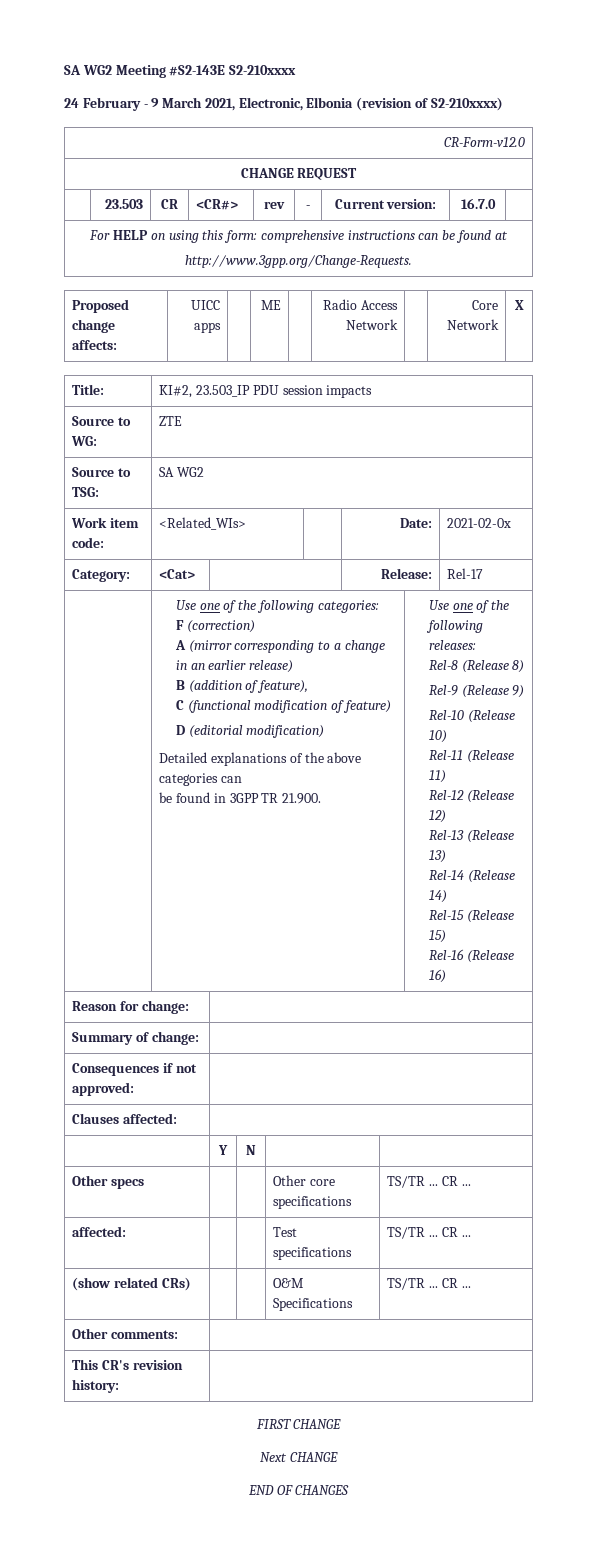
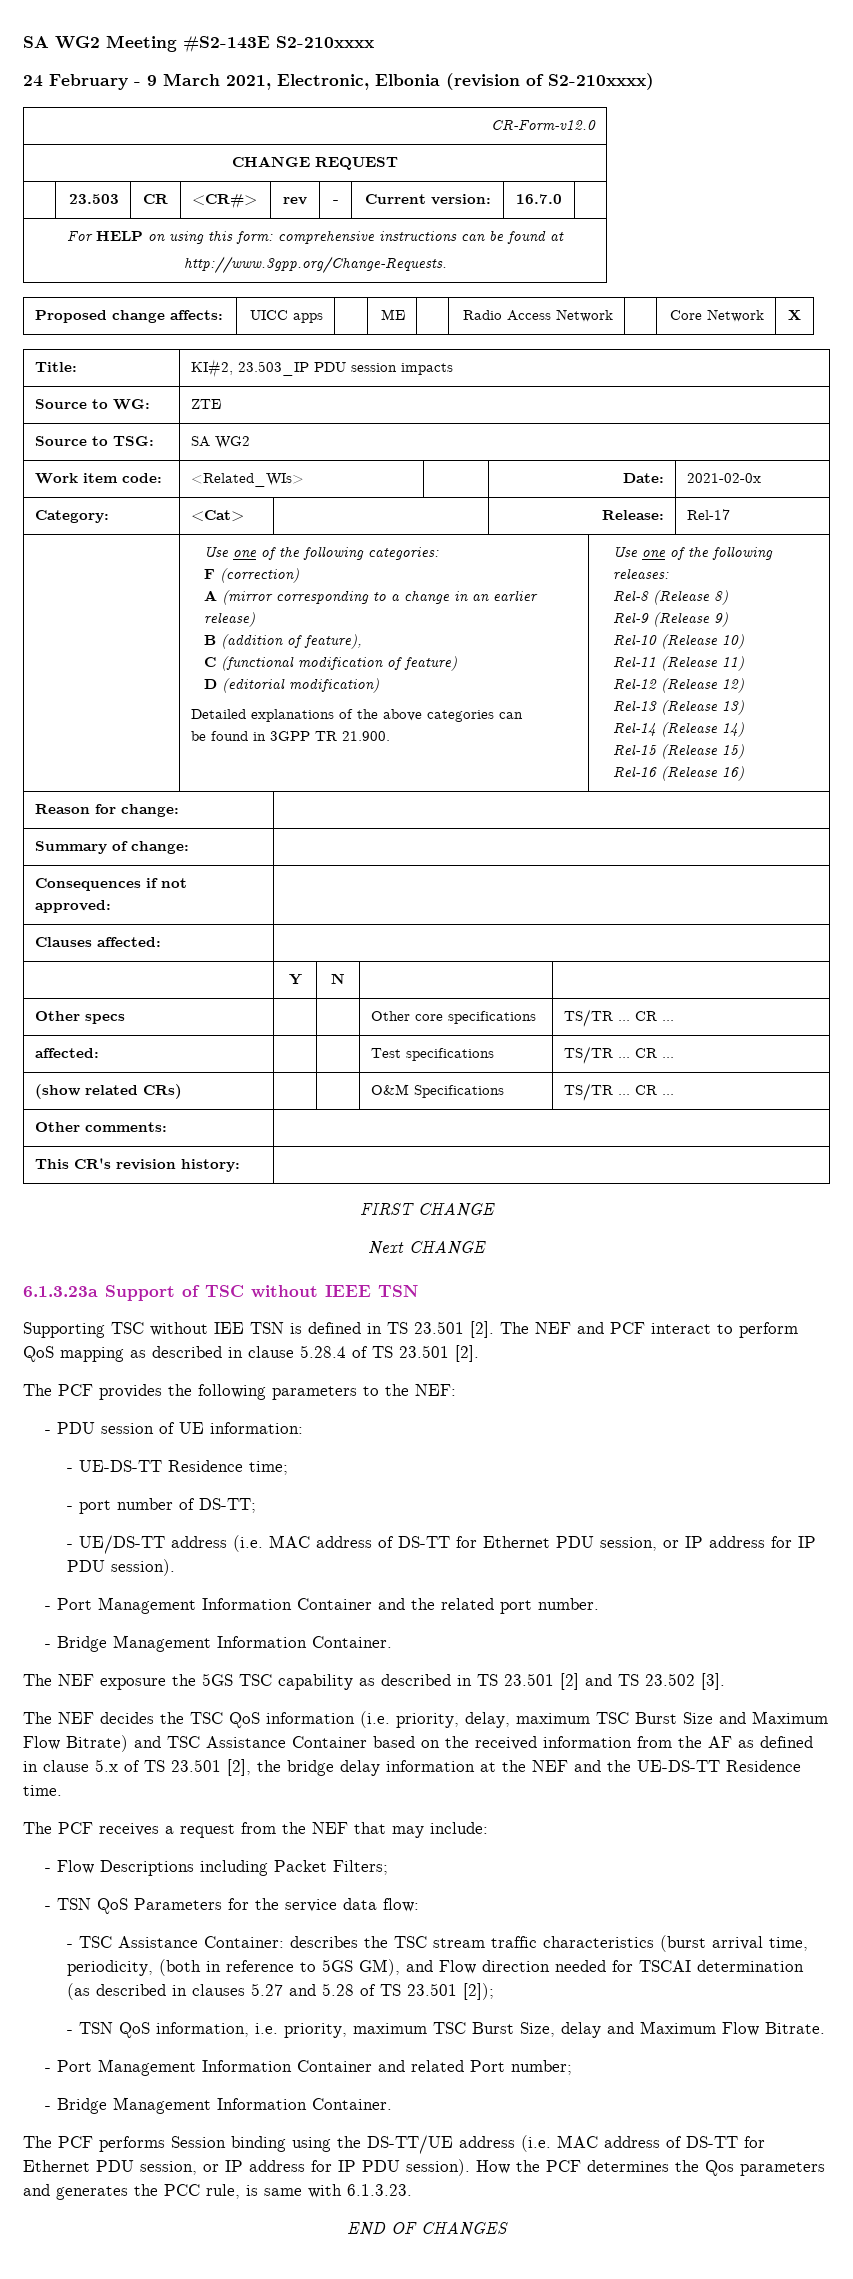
(338, 1457) none -> [23,1285,418,1301] [23,1321,798,1338] [23,1345,479,1362] [23,1384,456,1400] [44,1422,303,1434] [66,1460,288,1475] [66,1498,256,1514] [66,1535,816,1554] [66,1559,175,1576] [44,1597,599,1614] [44,1635,392,1652] [23,1673,725,1690] [23,1711,828,1728] [23,1735,813,1752] [23,1759,801,1776] [23,1785,62,1796] [23,1822,488,1838] [44,1860,388,1876] [44,1898,419,1914] [66,1935,808,1952] [66,1959,804,1976] [66,1983,494,2000] [66,2021,825,2038] [44,2059,572,2076] [44,2097,392,2114] [23,2135,765,2154] [23,2159,825,2176] [23,2184,412,2200] // 6.1.3.23a Support of TSC without IEEE TSN // Supporting TSC without IEE TSN is defined in TS 23.501 [2]. The NEF and PCF interact to perform QoS mapping as described in clause 5.28.4 of TS 23.501 [2]. // The PCF provides the following parameters to the NEF: // - PDU session of UE information: // - UE-DS-TT Residence time; // - port number of DS-TT; // - UE/DS-TT address (i.e. MAC address of DS-TT for Ethernet PDU session, or IP address for IP PDU session). // - Port Management Information Container and the related port number. // - Bridge Management Information Container. // The NEF exposure the 5GS TSC capability as described in TS 23.501 [2] and TS 23.502 [3]. // The NEF decides the TSC QoS information (i.e. priority, delay, maximum TSC Burst Size and Maximum Flow Bitrate) and TSC Assistance Container based on the received information from the AF as defined in clause 5.x of TS 23.501 [2], the bridge delay information at the NEF and the UE-DS-TT Residence time. // The PCF receives a request from the NEF that may include: // - Flow Descriptions including Packet Filters; // - TSN QoS Parameters for the service data flow: // - TSC Assistance Container: describes the TSC stream traffic characteristics (burst arrival time, periodicity, (both in reference to 5GS GM), and Flow direction needed for TSCAI determination (as described in clauses 5.27 and 5.28 of TS 23.501 [2]); // - TSN QoS information, i.e. priority, maximum TSC Burst Size, delay and Maximum Flow Bitrate. // - Port Management Information Container and related Port number; // - Bridge Management Information Container. // The PCF performs Session binding using the DS-TT/UE address (i.e. MAC address of DS-TT for Ethernet PDU session, or IP address for IP PDU session). How the PCF determines the Qos parameters and generates the PCC rule, is same with 6.1.3.23.

